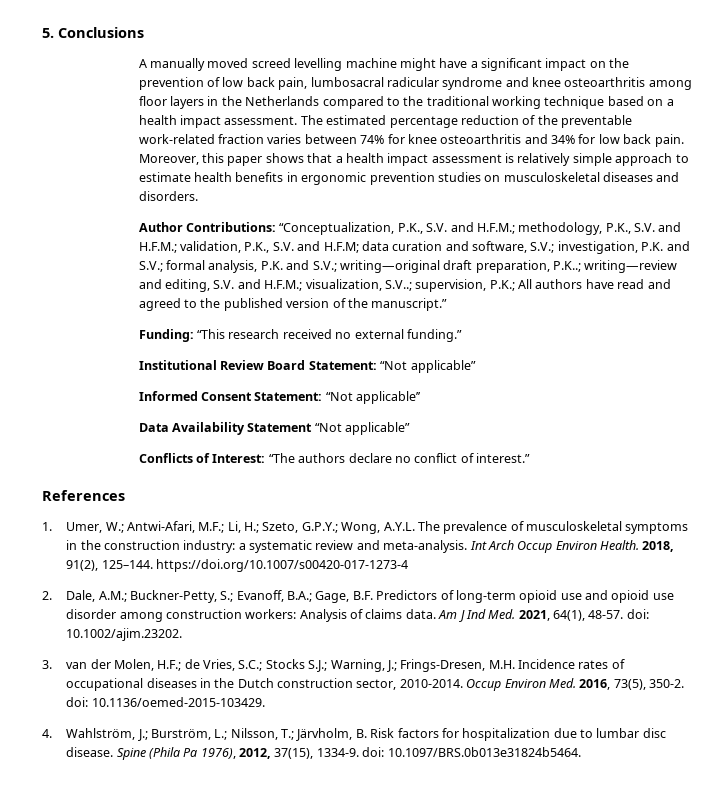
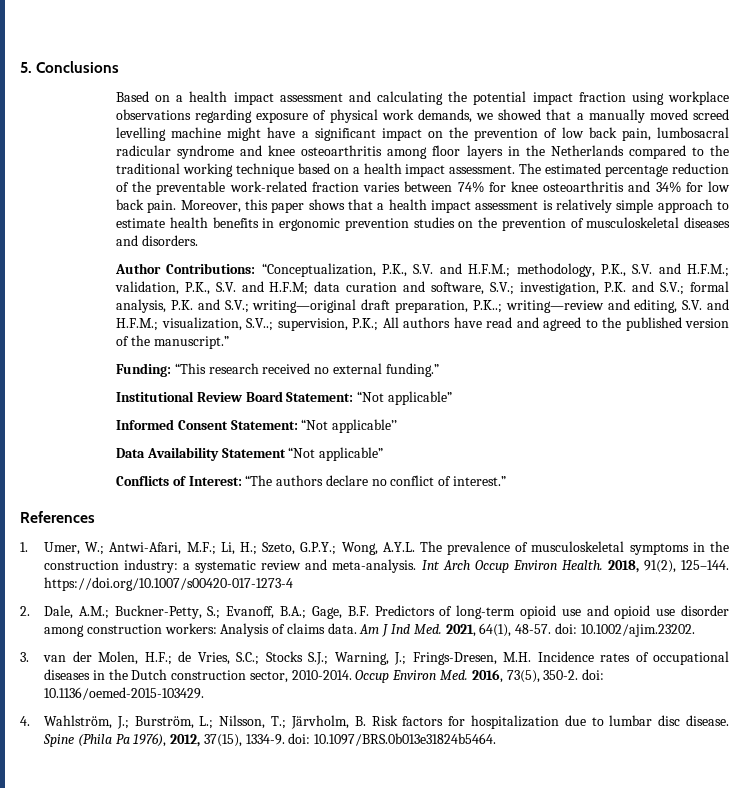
[138,59,147,68] A -> [116,91,729,105] [116,109,584,123] Based on a health impact assessment and calculating the potential impact fraction using workplace observations regarding exposure of physical work demands, we showed that a
(501, 178) none -> [478,217,584,231] the prevention of

